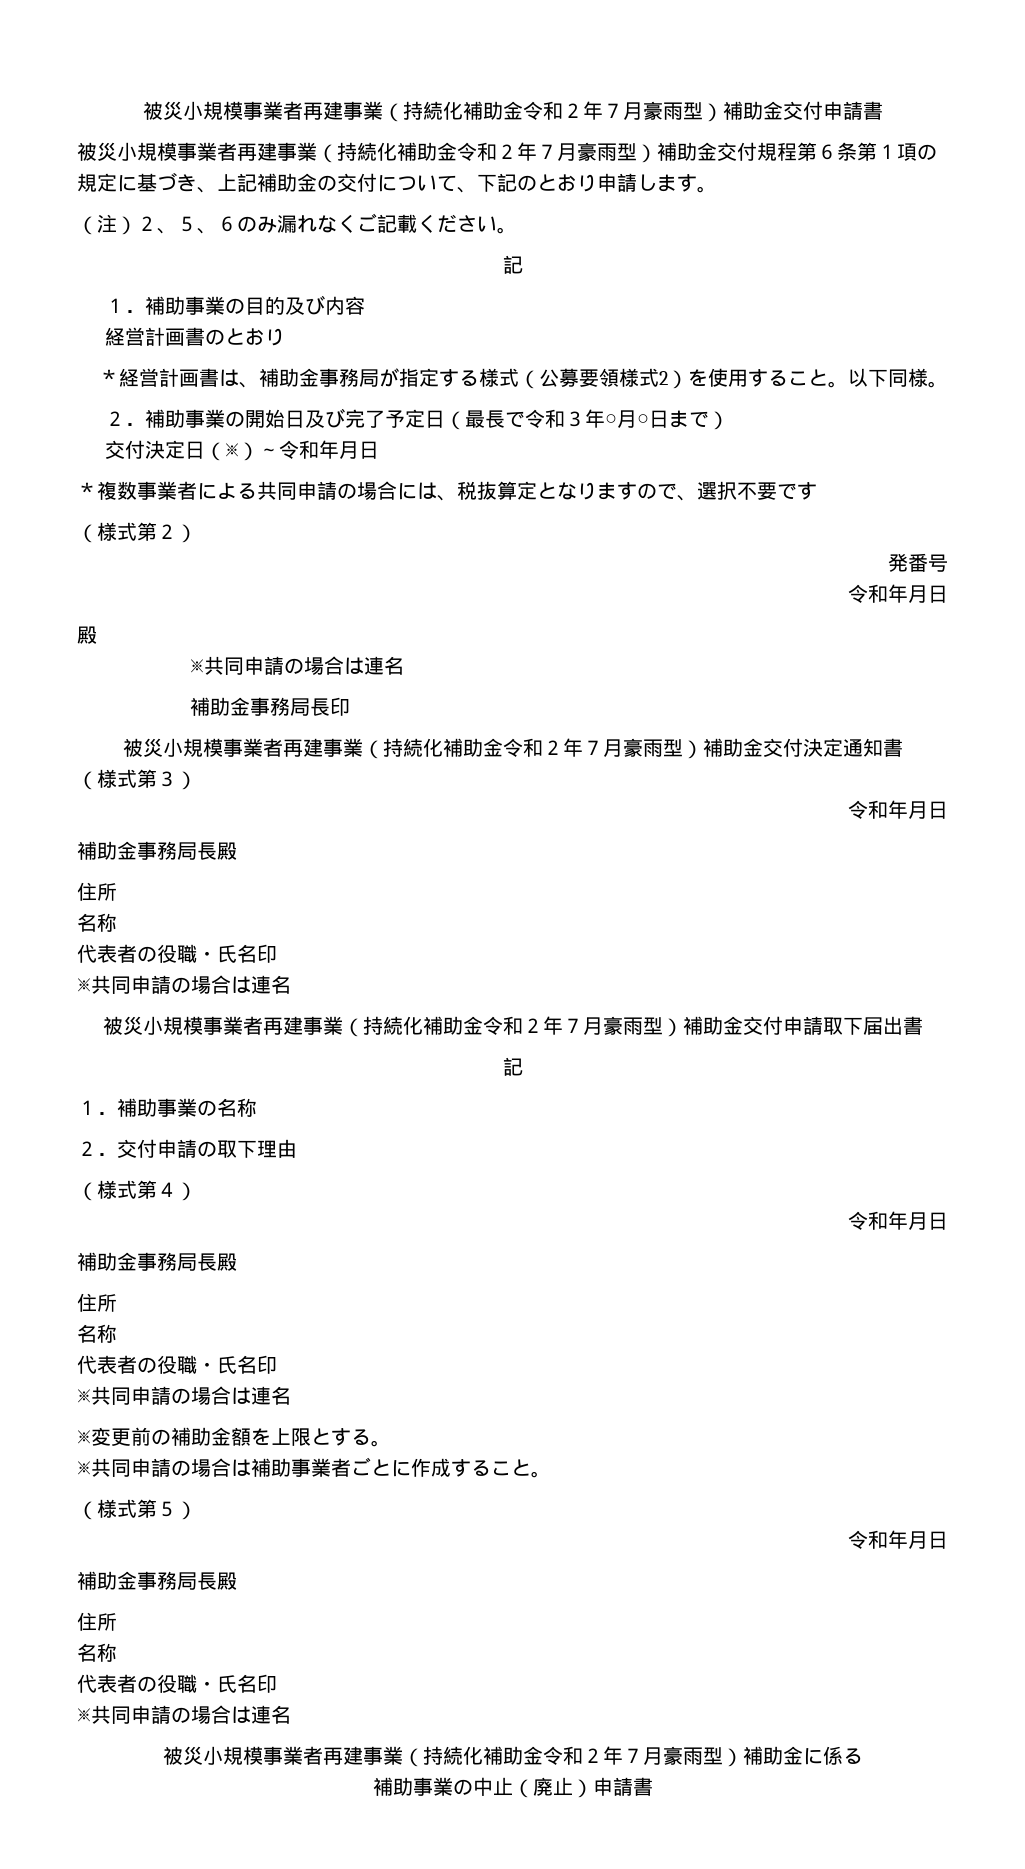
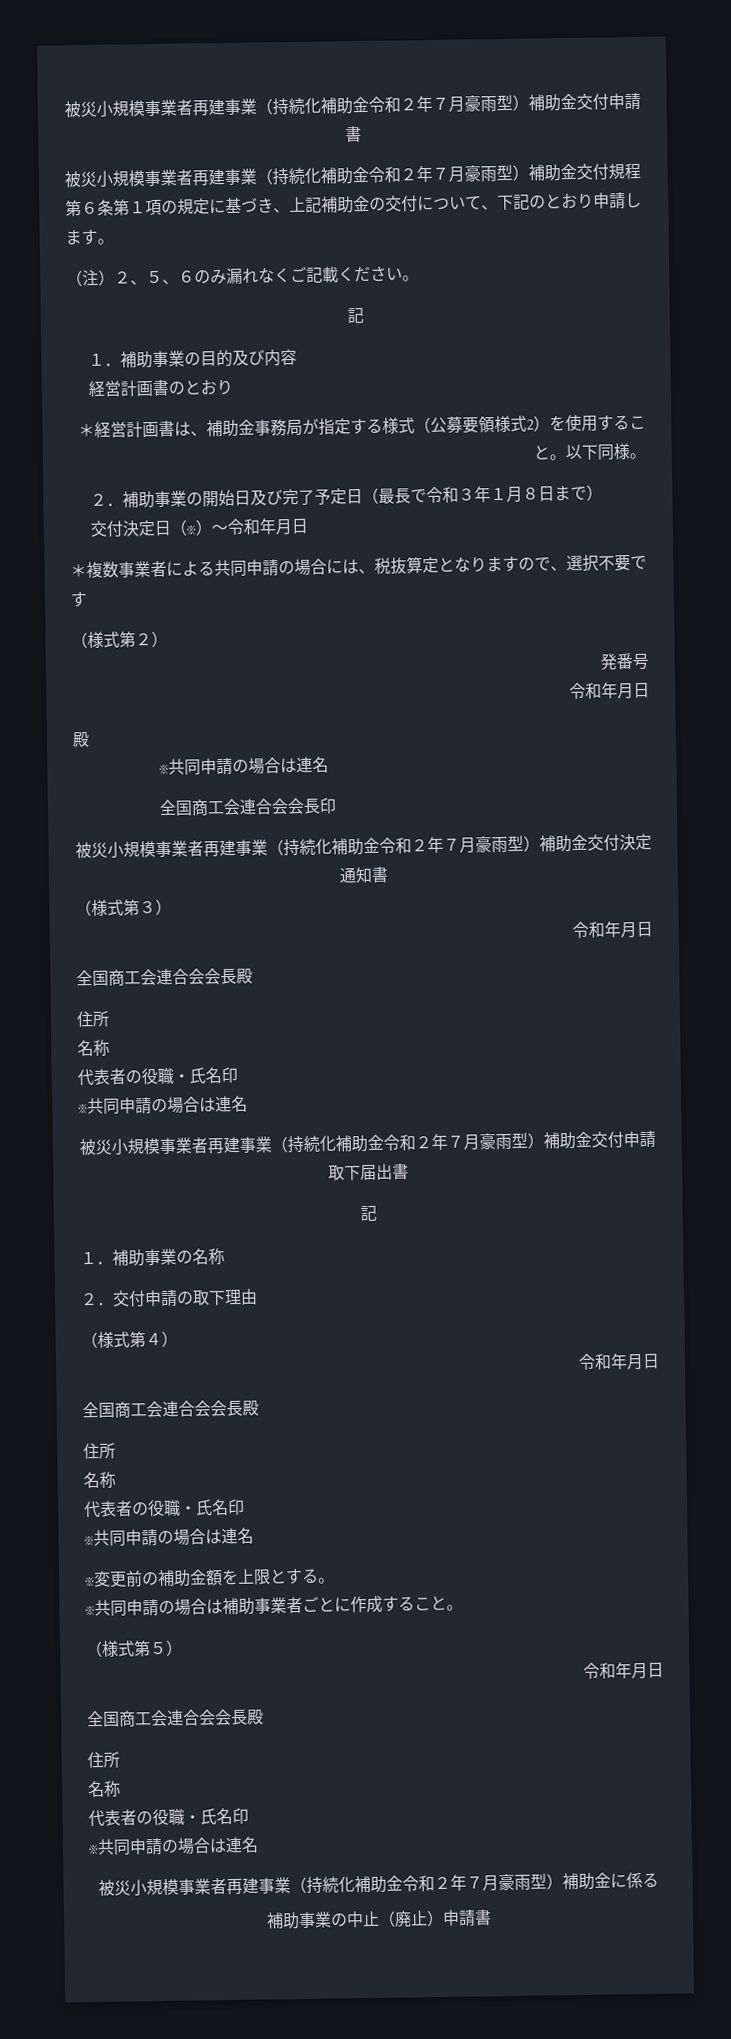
[605,410,650,428] ○月○ -> [490,486,540,503] １月８
[190,697,311,716] 補助金事務局 -> [158,797,305,816] 全国商工会連合会会
[77,841,197,860] 補助金事務局 -> [76,968,221,987] 全国商工会連合会会
[77,1252,197,1271] 補助金事務局 -> [82,1400,227,1419] 全国商工会連合会会
[77,1571,197,1590] 補助金事務局 -> [86,1709,232,1728] 全国商工会連合会会

